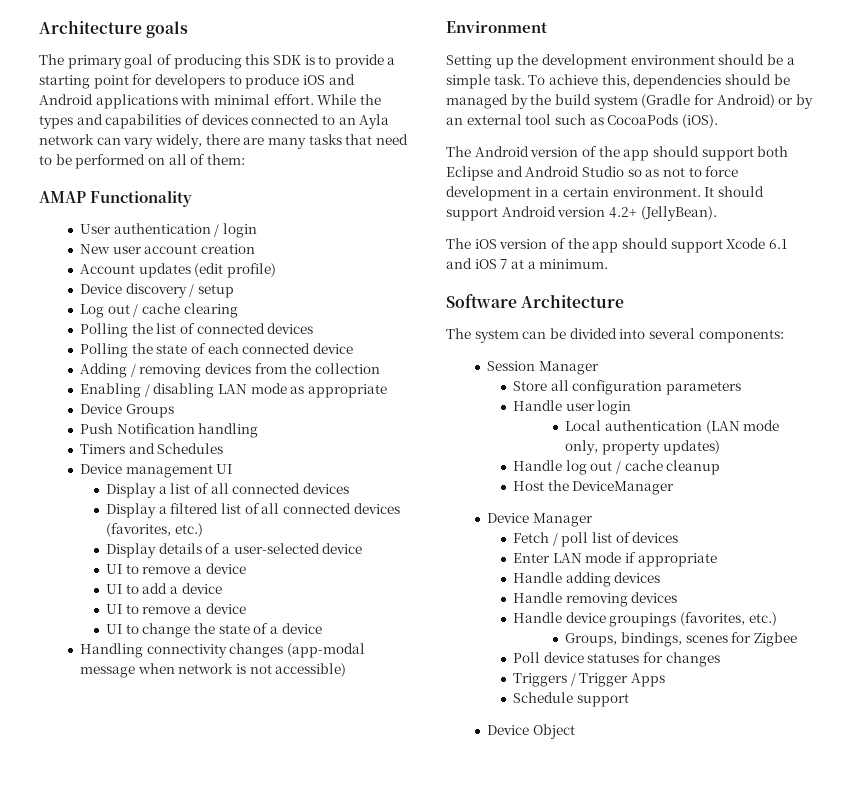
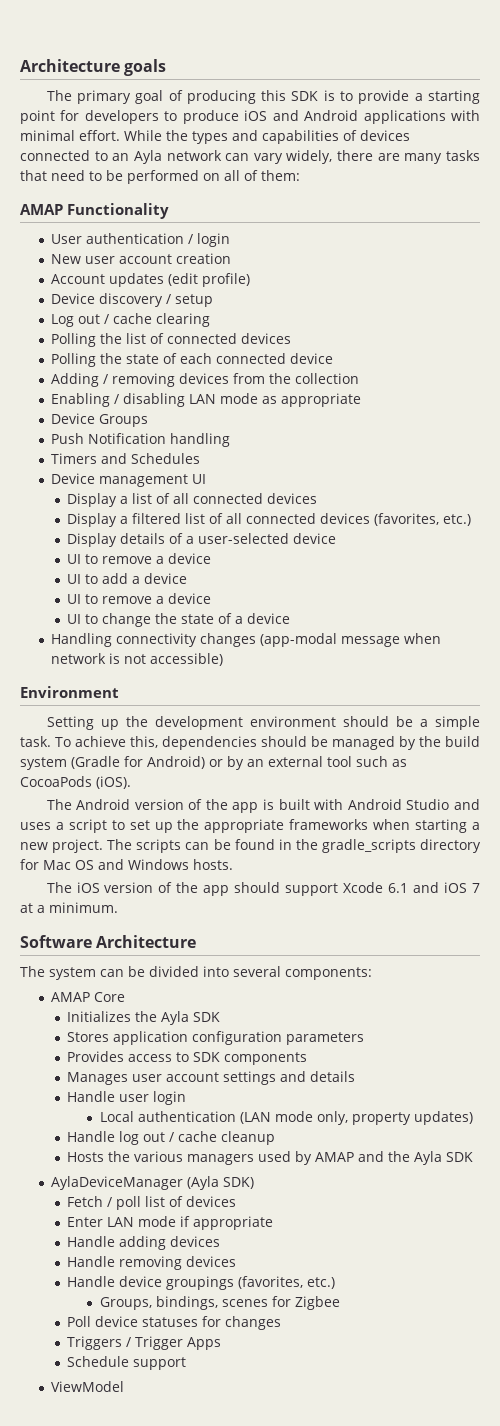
[652,146,789,161] [446,166,739,181] [446,186,764,201] [446,206,717,221] should support both Eclipse and Android Studio so as not to force development in a certain environment. It should support Android version 4.2+ (JellyBean). -> [263,799,481,810] [20,819,481,833] [20,839,482,853] [20,859,233,870] is built with Android Studio and uses a script to set up the appropriate frameworks when starting a new project. The scripts can be found in the gradle_scripts directory for Mac OS and Windows hosts.
[486,361,599,375] [513,380,742,395] Session Manager // Store all configuration parameters -> [51,992,126,1002] [67,1011,221,1025] [67,1031,365,1045] [67,1051,308,1065] [67,1071,356,1085] AMAP Core // Initializes the Ayla SDK // Stores application configuration parameters // Provides access to SDK components // Manages user account settings and details
[513,480,675,495] [486,513,593,527] Host the DeviceManager // Device Manager -> [67,1151,474,1165] [51,1176,255,1190] Hosts the various managers used by AMAP and the Ayla SDK // AylaDeviceManager (Ayla SDK)
[486,724,575,739] Device Object -> [51,1381,125,1392] ViewModel

